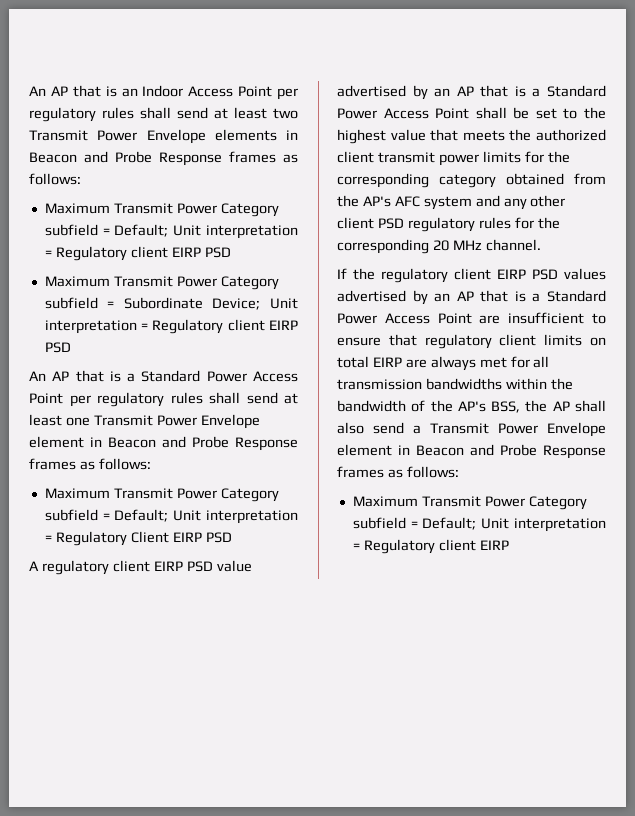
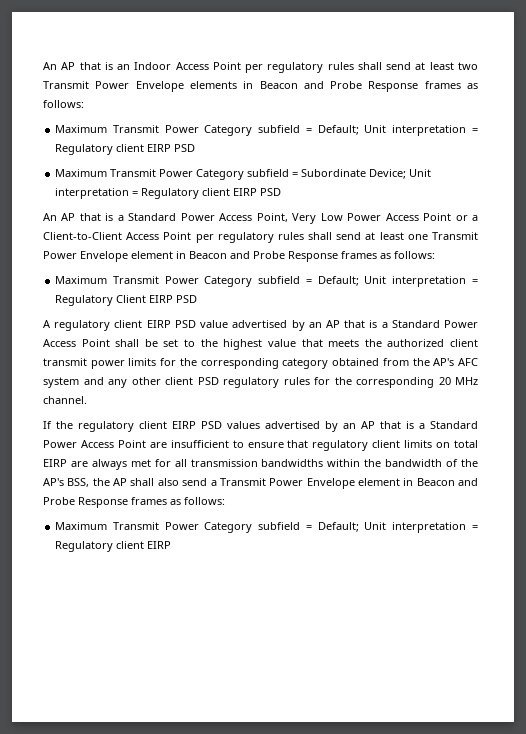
(298, 376) none -> [256,213,478,224] [43,232,160,240] Point, Very Low Power Access Point or a Client-to-Client Access

